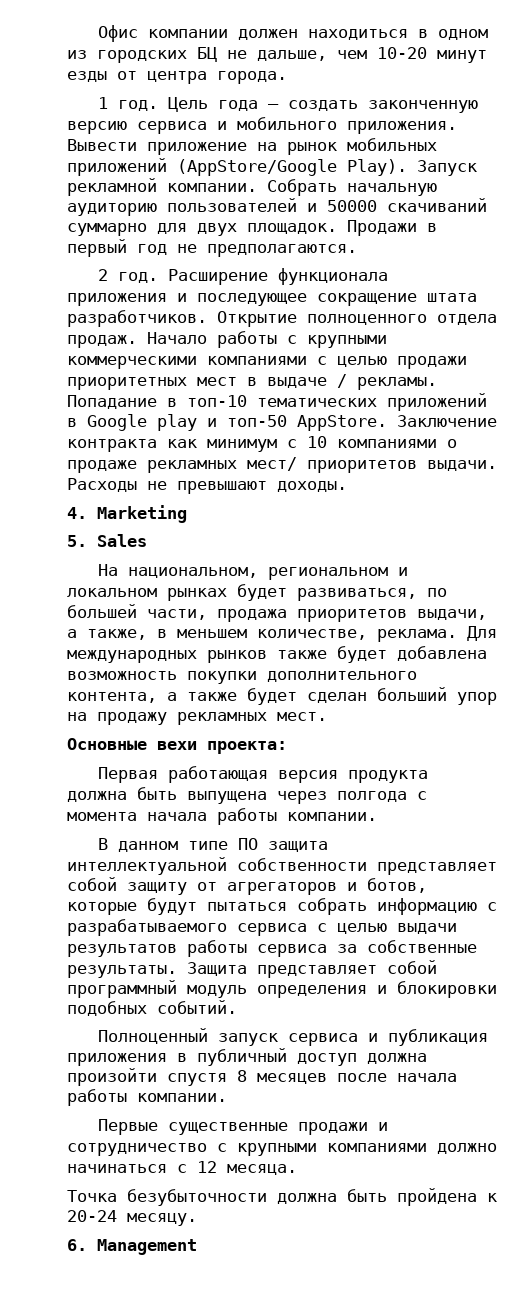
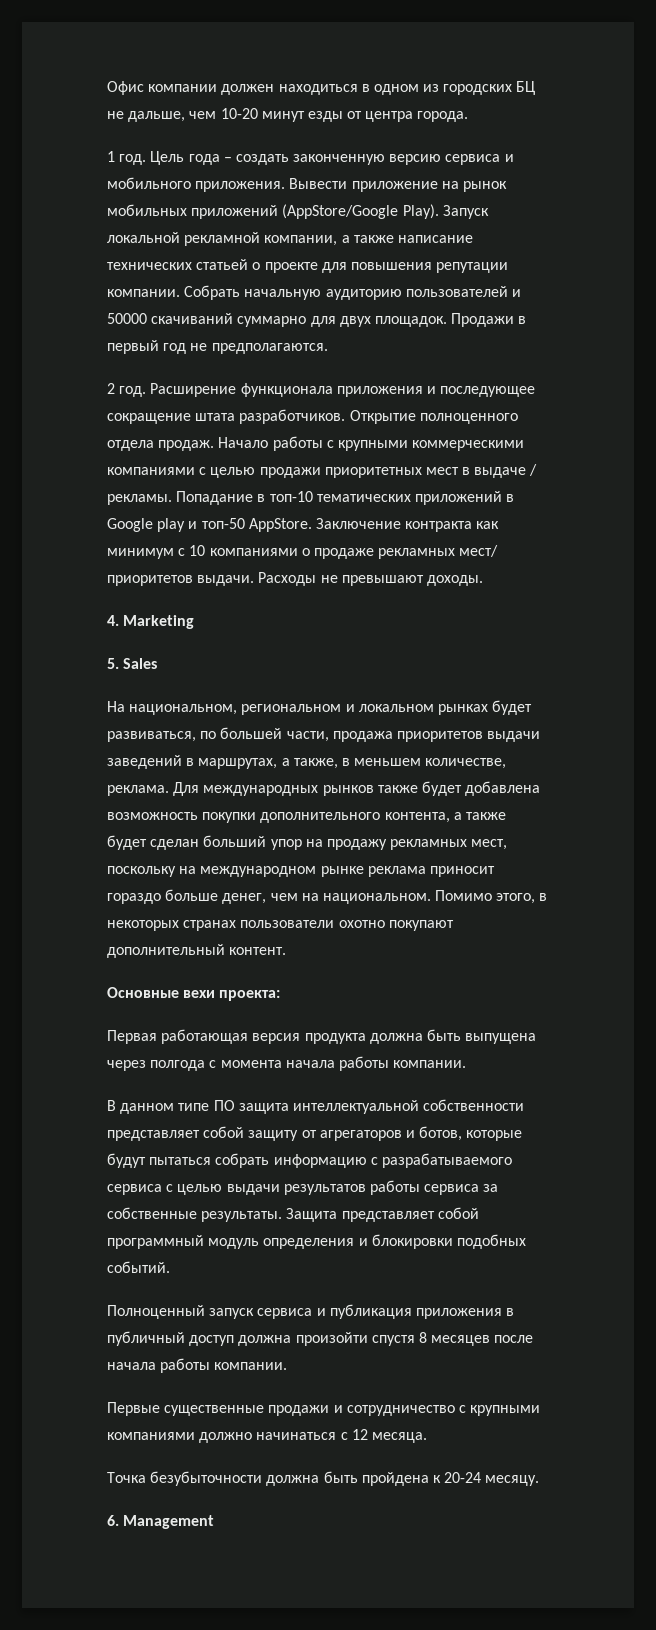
[67,178,157,196] рекламной -> [107,232,473,246] [107,259,509,273] локальной рекламной компании, а также написание технических статьей о проекте для повышения репутации
[417,609,487,620] выдачи, -> [487,731,541,742] [107,755,278,769] выдачи заведений в маршрутах,
[277,712,327,721] мест. -> [471,839,508,850] [107,866,495,877] [107,889,548,904] [107,920,454,931] [107,944,287,958] мест, поскольку на международном рынке реклама приносит гораздо больше денег, чем на национальном. Помимо этого, в некоторых странах пользователи охотно покупают дополнительный контент.

